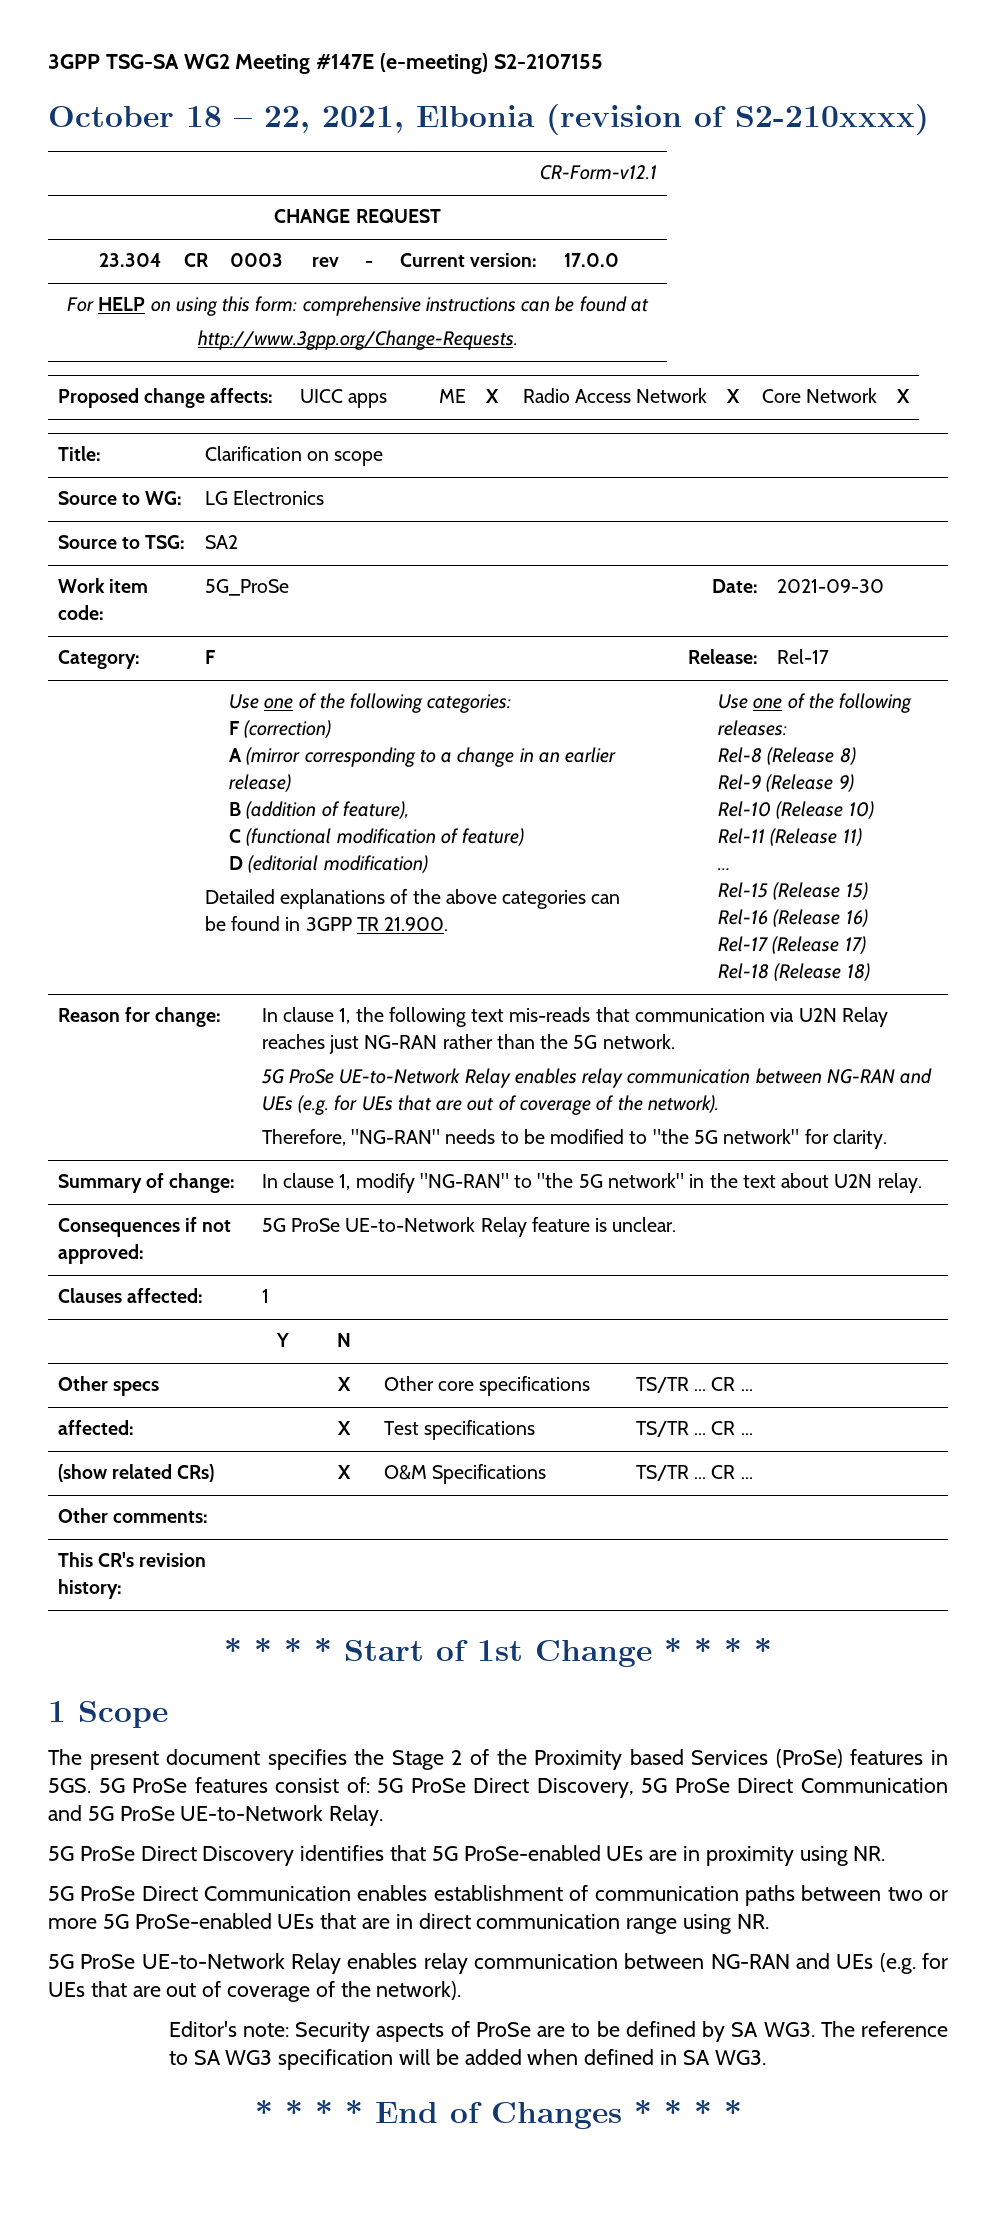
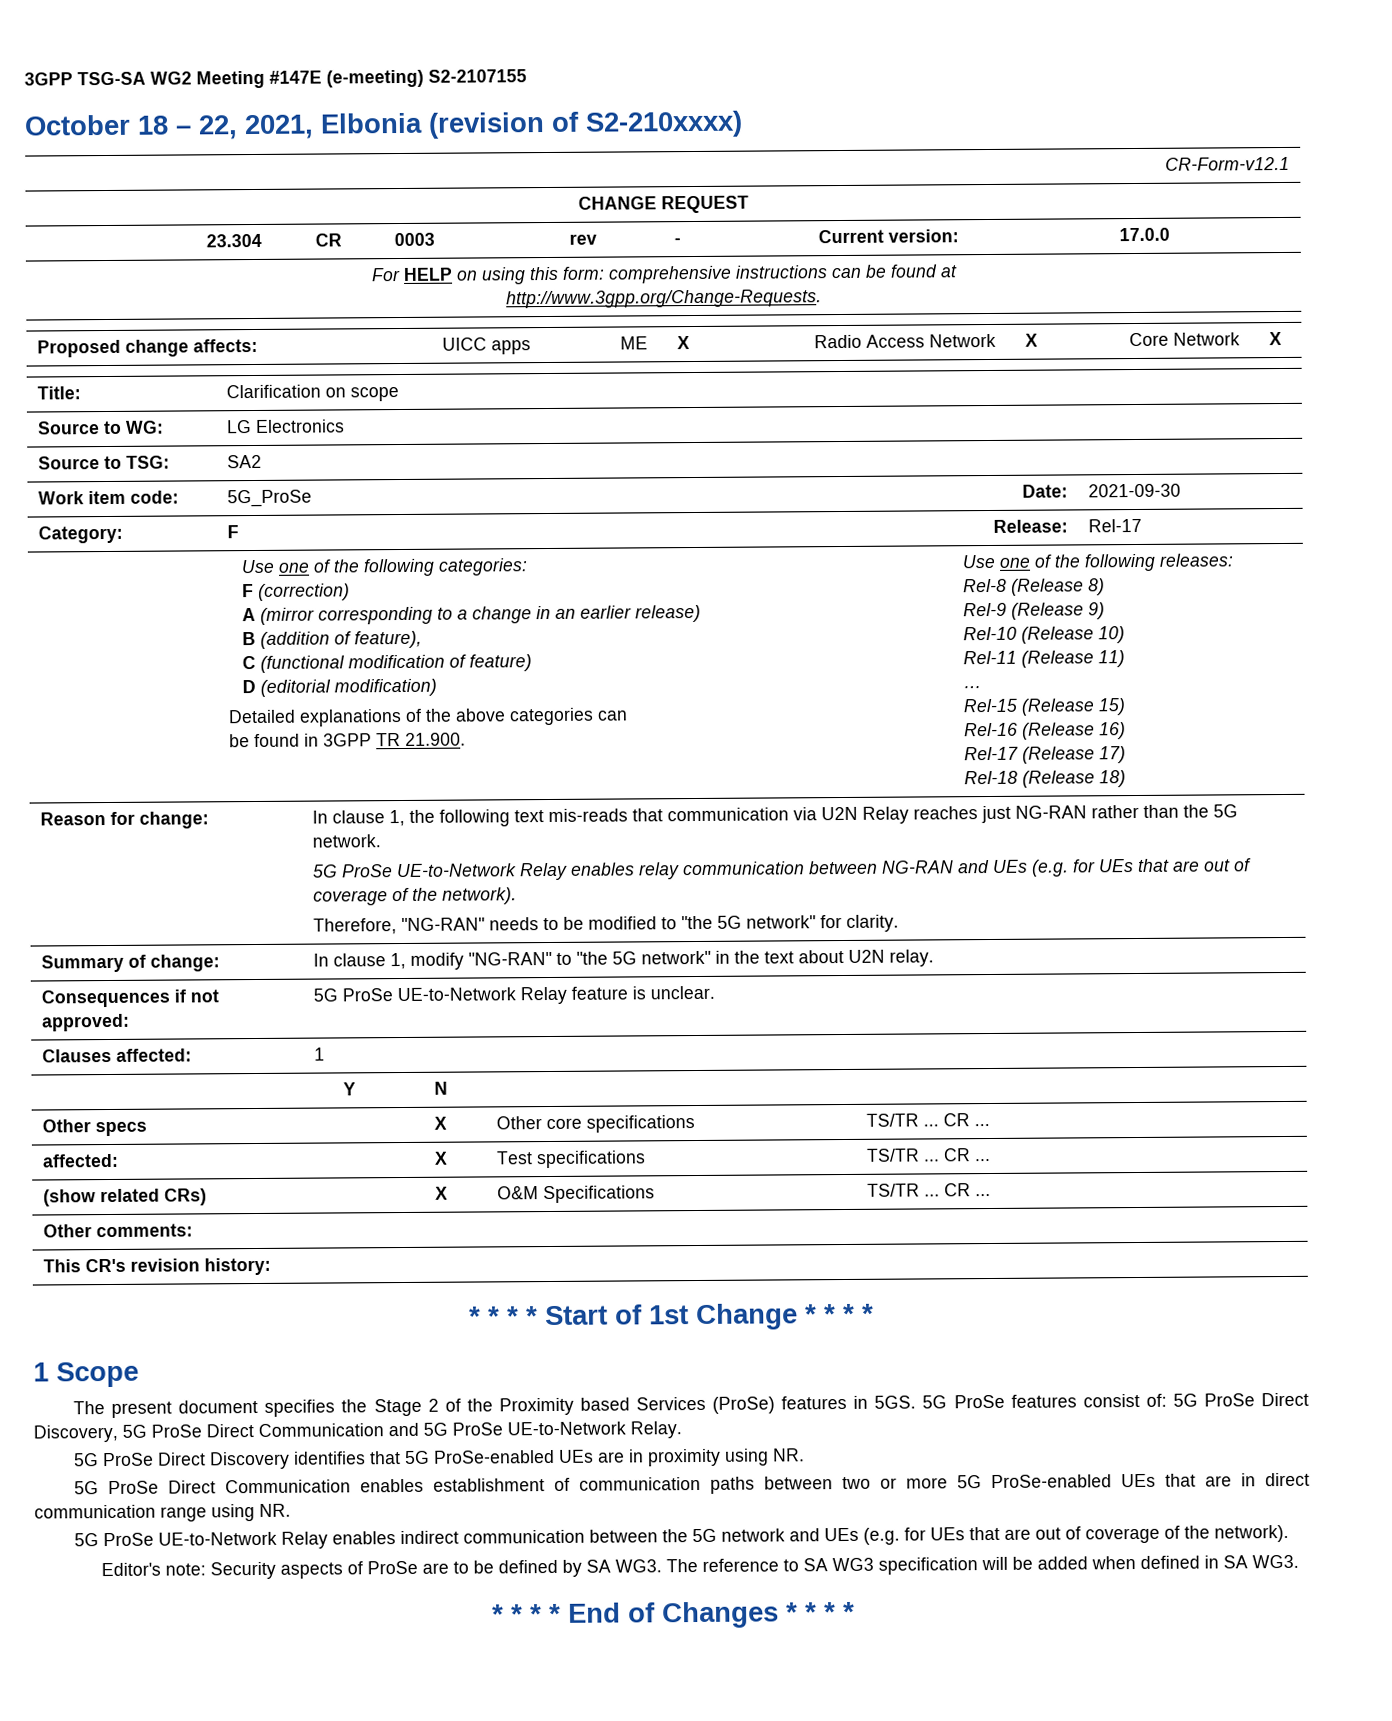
[423,1953,790,1974] relay communication between NG-RAN -> [400,1528,786,1545] indirect communication between the 5G network

